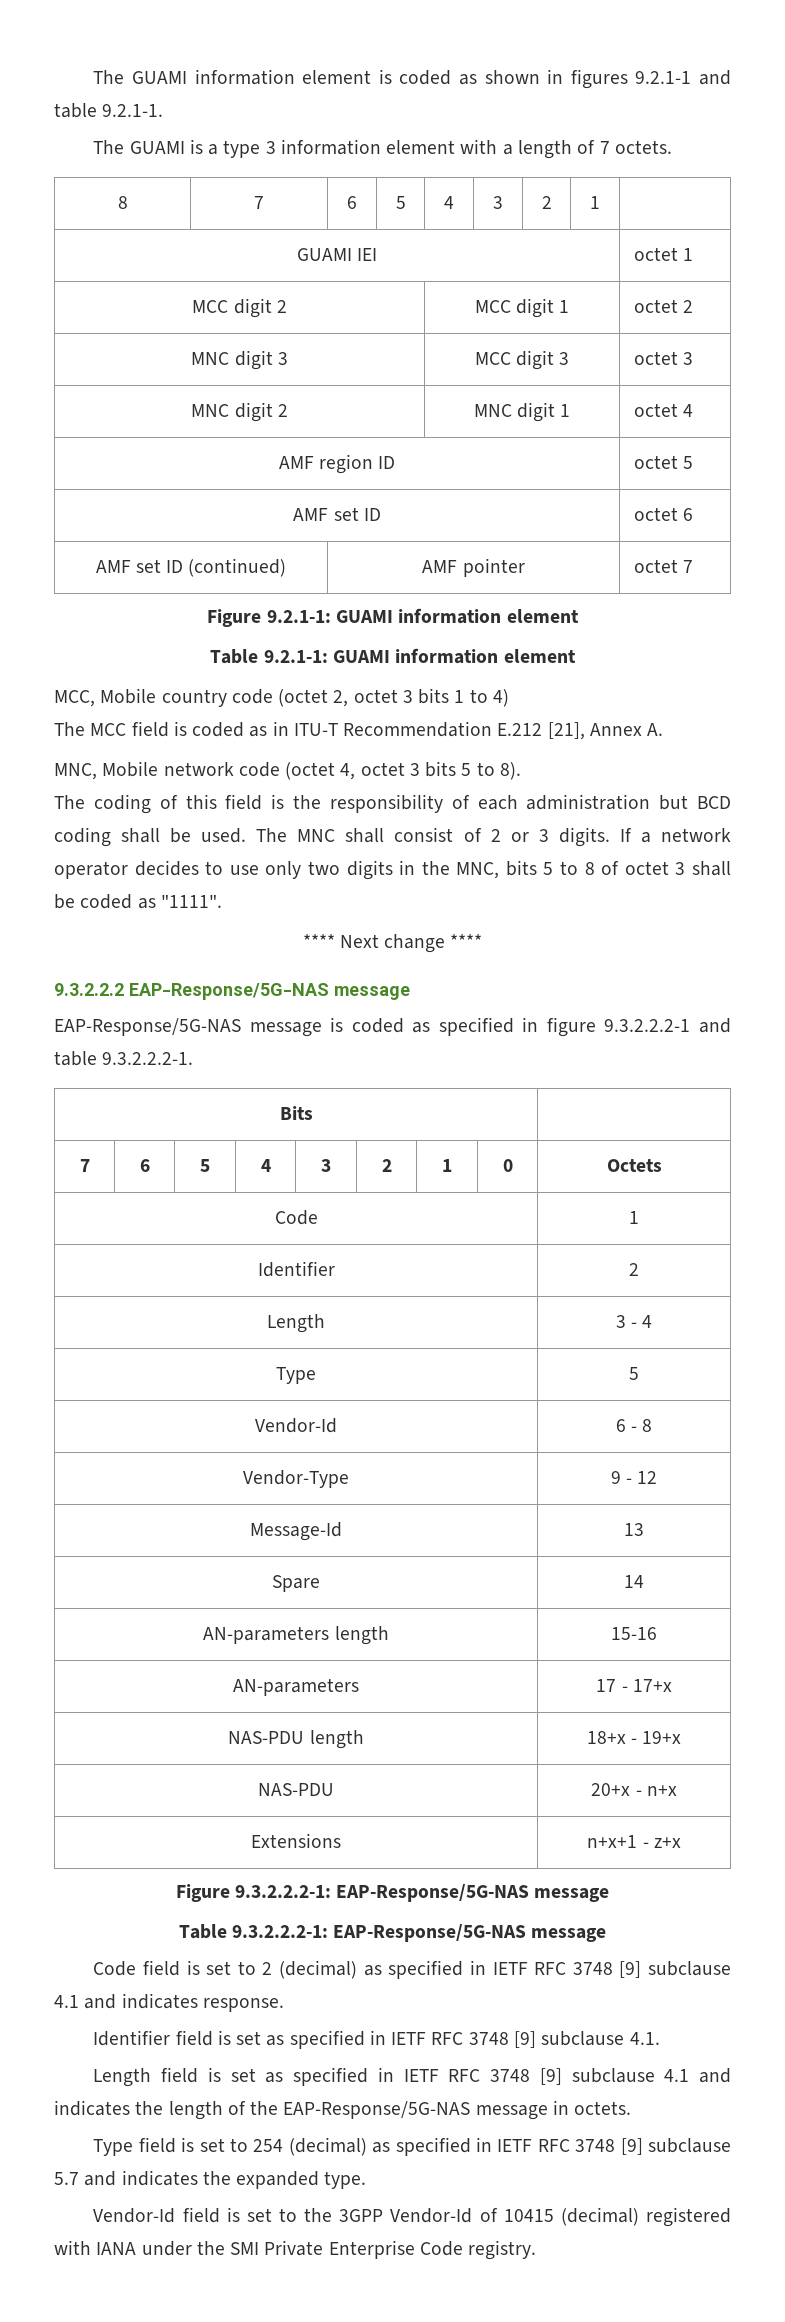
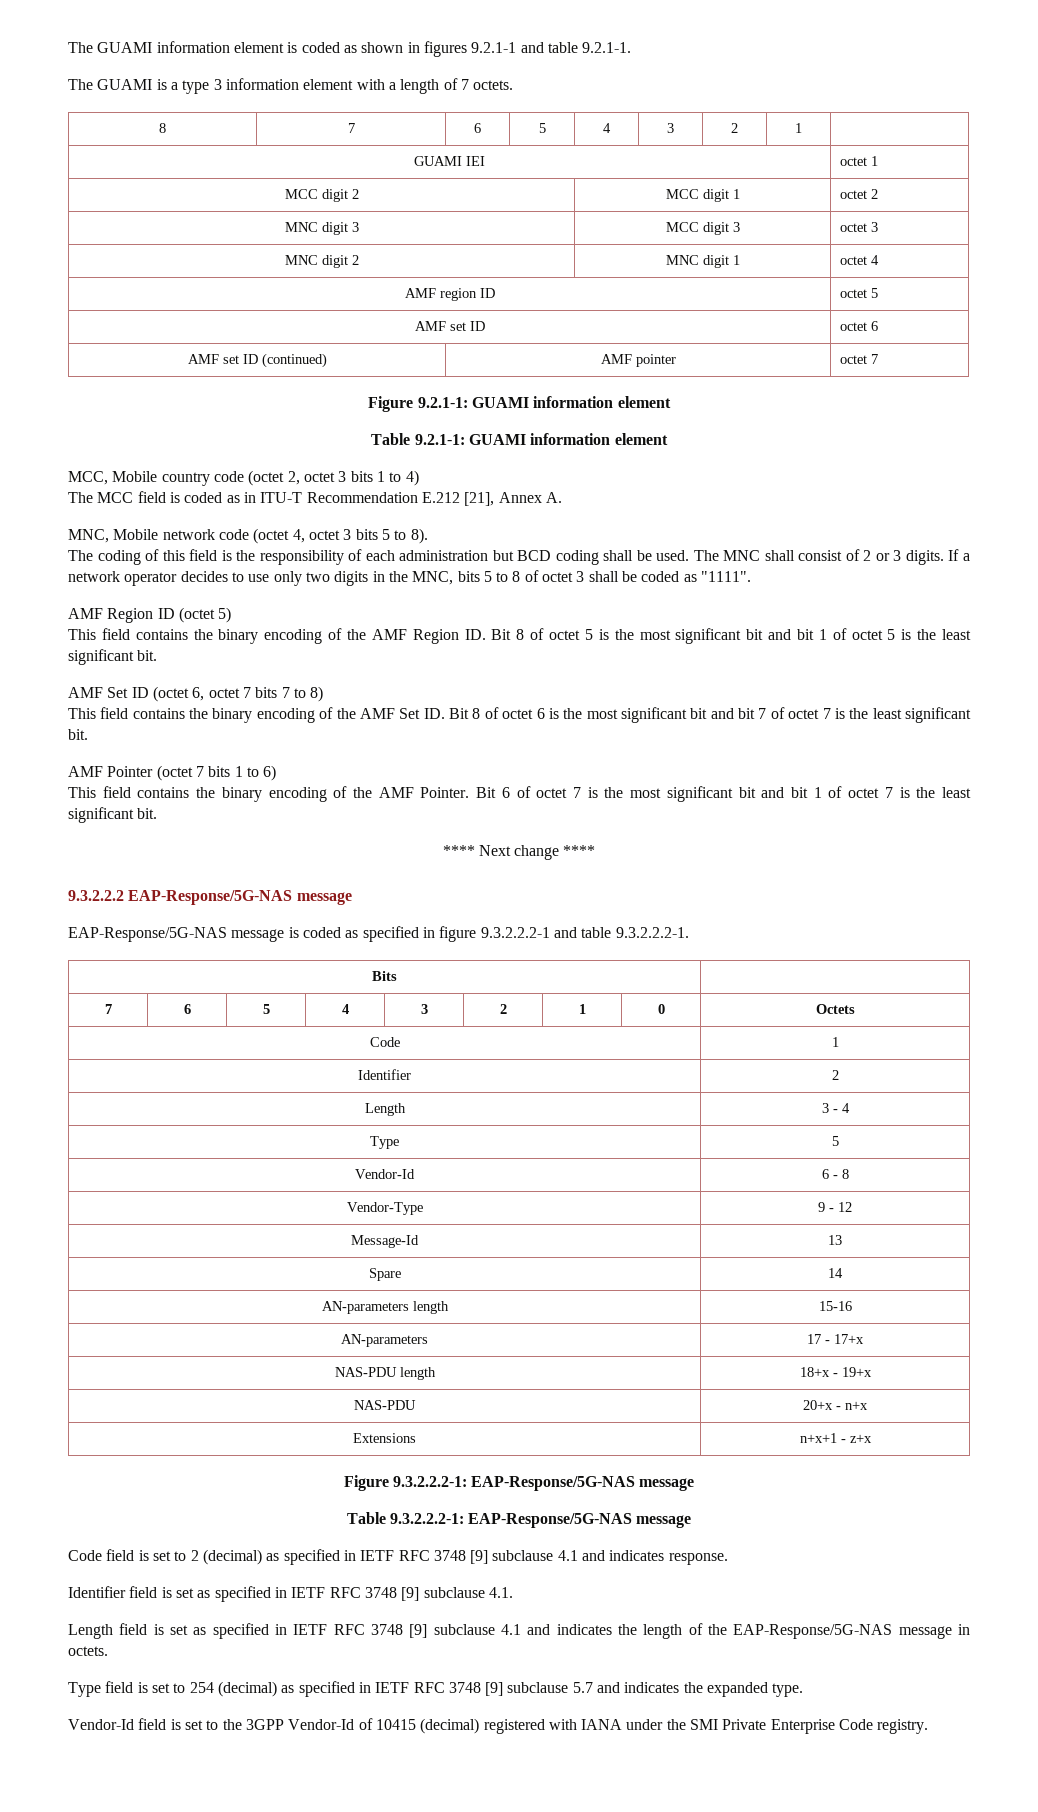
(222, 901) none -> [68,607,232,623] [68,628,971,644] [68,649,158,665] [68,686,324,702] [68,707,972,723] [68,729,88,740] [68,765,277,781] [68,786,971,802] [68,807,158,823] // AMF Region ID (octet 5) // This field contains the binary encoding of the AMF Region ID. Bit 8 of octet 5 is the most significant bit and bit 1 of octet 5 is the least significant bit. // AMF Set ID (octet 6, octet 7 bits 7 to 8) // This field contains the binary encoding of the AMF Set ID. Bit 8 of octet 6 is the most significant bit and bit 7 of octet 7 is the least significant bit. // AMF Pointer (octet 7 bits 1 to 6) // This field contains the binary encoding of the AMF Pointer. Bit 6 of octet 7 is the most significant bit and bit 1 of octet 7 is the least significant bit.

